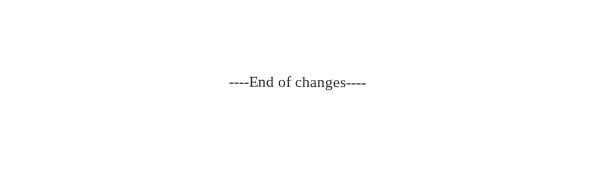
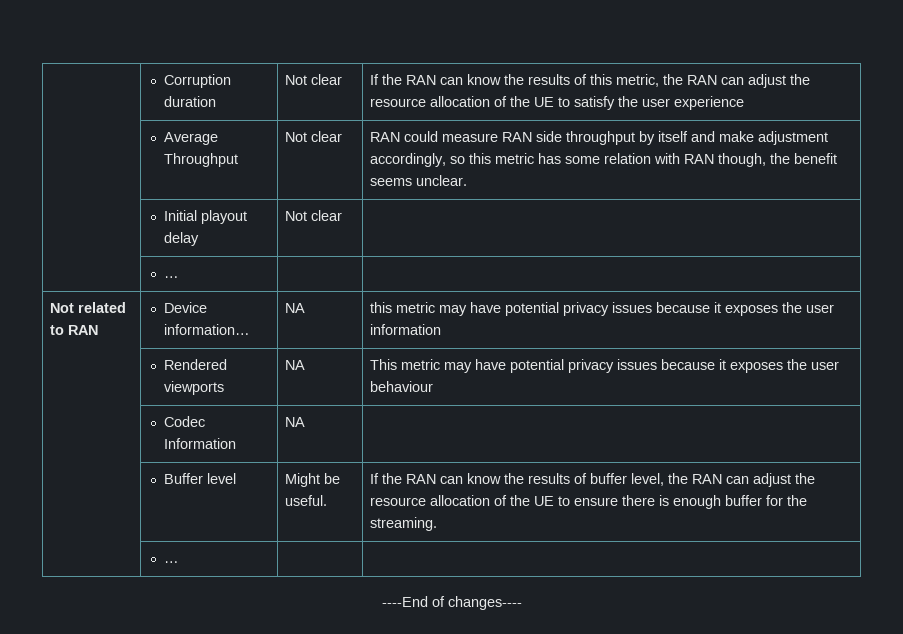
(227, 81) none -> [163,74,231,88] [163,96,216,107] [285,74,343,85] [370,74,811,88] [370,96,745,110] [163,132,218,145] [163,153,238,167] [285,131,343,142] [370,131,829,145] [370,153,838,167] [370,175,468,186] [163,210,247,224] [163,232,199,246] [285,210,343,221] [163,276,179,278] [50,302,127,313] [50,325,99,335] [163,302,207,313] [163,324,250,335] [285,303,306,313] [370,302,835,316] [370,324,442,335] [163,359,227,370] [163,381,224,395] [285,360,306,370] [370,359,840,373] [370,381,434,392] [163,416,205,427] [163,438,236,449] [285,417,306,427] [163,473,236,484] [285,473,341,487] [285,495,328,506] [370,473,816,487] [370,495,808,509] [370,517,438,531] [163,561,179,563] | Corruption duration | Not clear | If the RAN can know the results of this metric, the RAN can adjust the resource allocation of the UE to satisfy the user experience // | Average Throughput | Not clear | RAN could measure RAN side throughput by itself and make adjustment accordingly, so this metric has some relation with RAN though, the benefit seems unclear. // | Initial playout delay | Not clear | // | … | | // Not related to RAN | Device information… | NA | this metric may have potential privacy issues because it exposes the user information // | Rendered viewports | NA | This metric may have potential privacy issues because it exposes the user behaviour // | Codec Information | NA | // | Buffer level | Might be useful. | If the RAN can know the results of buffer level, the RAN can adjust the resource allocation of the UE to ensure there is enough buffer for the streaming. // | … | | //

